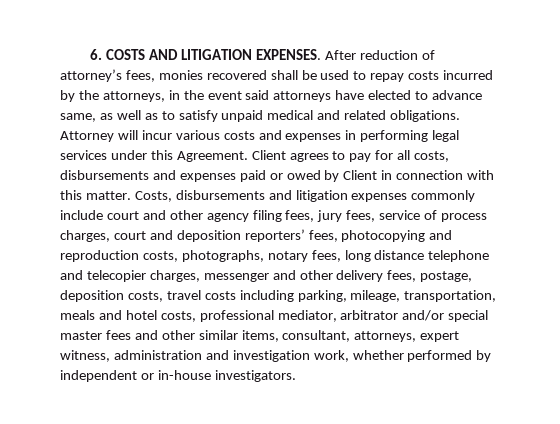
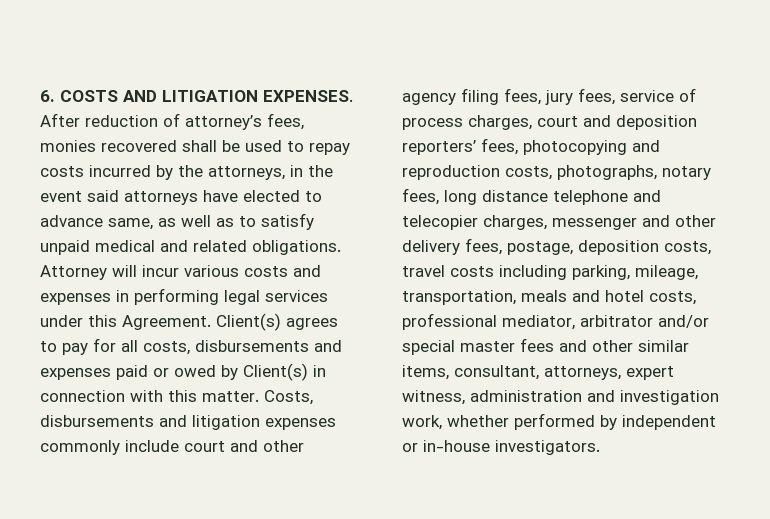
[251,150,286,160] Client -> [216,313,281,331] Client(s)
[343,170,378,180] Client -> [243,363,308,381] Client(s)

